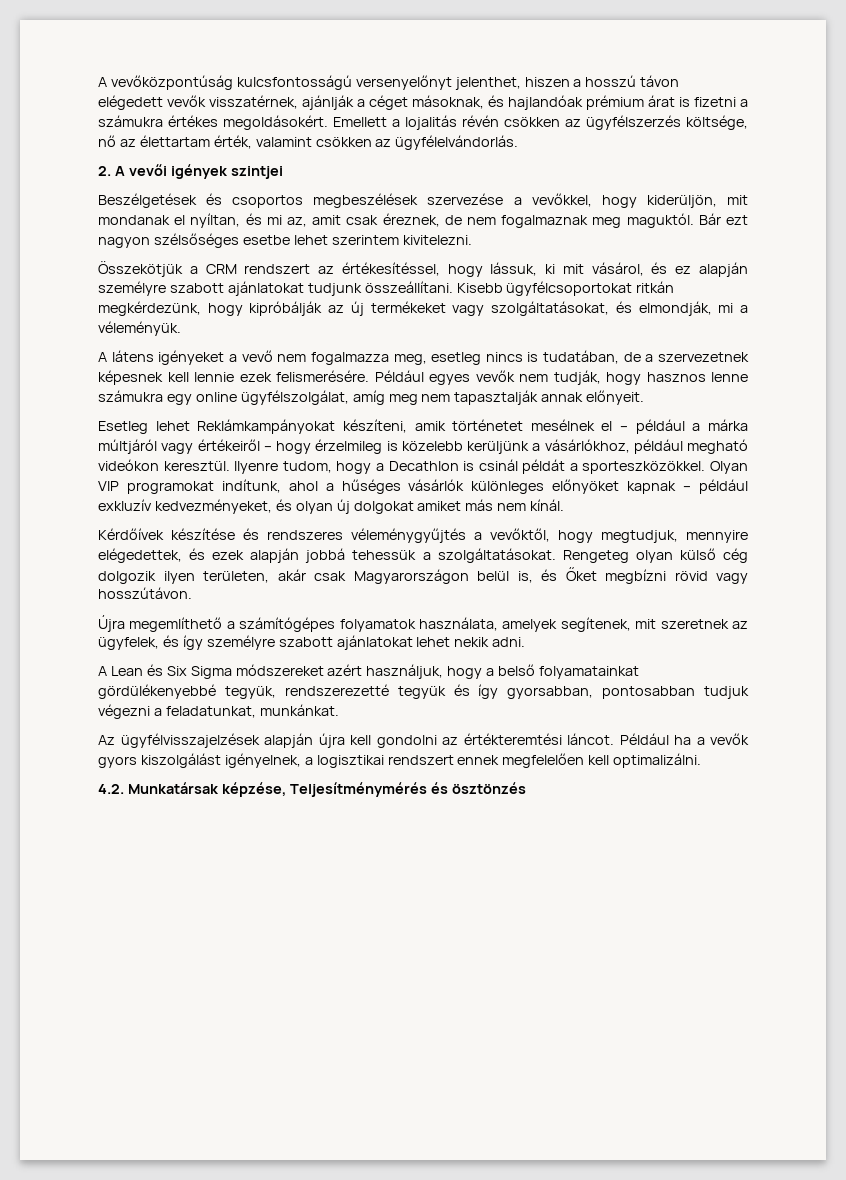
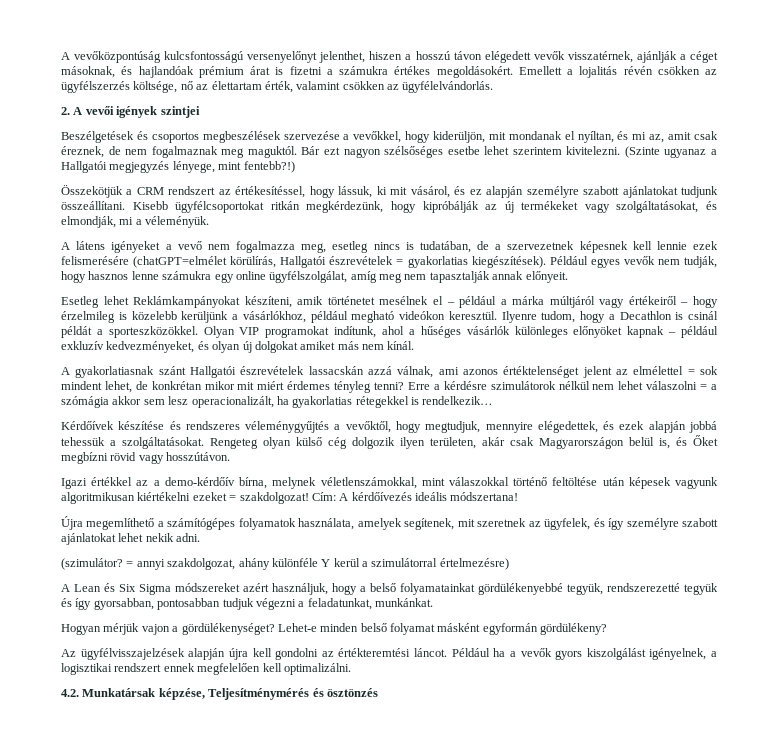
(472, 240) none -> [624,146,717,158] [61,161,295,173] (Szinte ugyanaz a Hallgatói megjegyzés lényege, mint fentebb?!)
[276,370,369,382] felismerésére. -> [61,256,546,268] felismerésére (chatGPT=elmélet körülírás, Hallgatói észrevételek = gyakorlatias kiegészítések).
(565, 505) none -> [61,366,719,378] [61,381,718,393] [61,396,494,408] // A gyakorlatiasnak szánt Hallgatói észrevételek lassacskán azzá válnak, ami azonos értéktelenséget jelent az elmélettel = sok mindent lehet, de konkrétan mikor mit miért érdemes tényleg tenni? Erre a kérdésre szimulátorok nélkül nem lehet válaszolni = a szómágia akkor sem lesz operacionalizált, ha gyakorlatias rétegekkel is rendelkezik…
(192, 593) none -> [61,477,718,489] [61,492,519,504] // Igazi értékkel az a demo-kérdőív bírna, melynek véletlenszámokkal, mint válaszokkal történő feltöltése után képesek vagyunk algoritmikusan kiértékelni ezeket = szakdolgozat! Cím: A kérdőívezés ideális módszertana!
(526, 642) none -> [61,558,509,570] // (szimulátor? = annyi szakdolgozat, ahány különféle Y kerül a szimulátorral értelmezésre)
(339, 710) none -> [61,623,608,635] // Hogyan mérjük vajon a gördülékenységet? Lehet-e minden belső folyamat másként egyformán gördülékeny?

